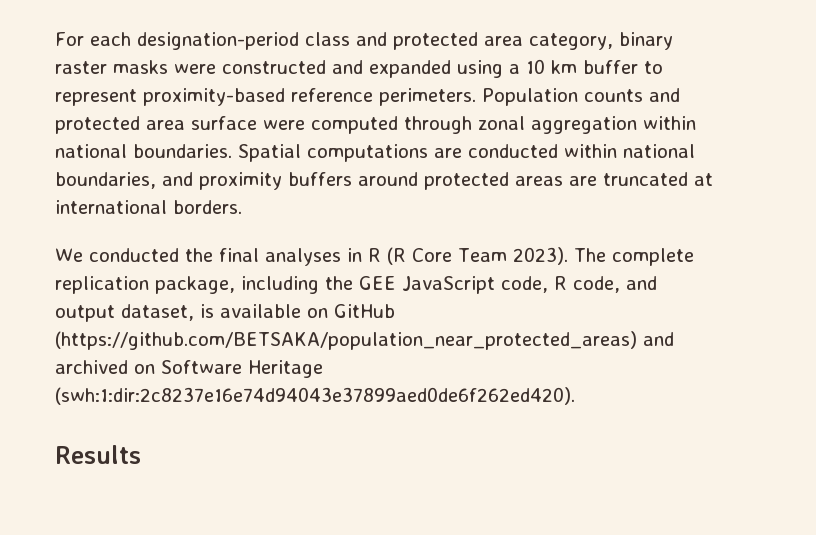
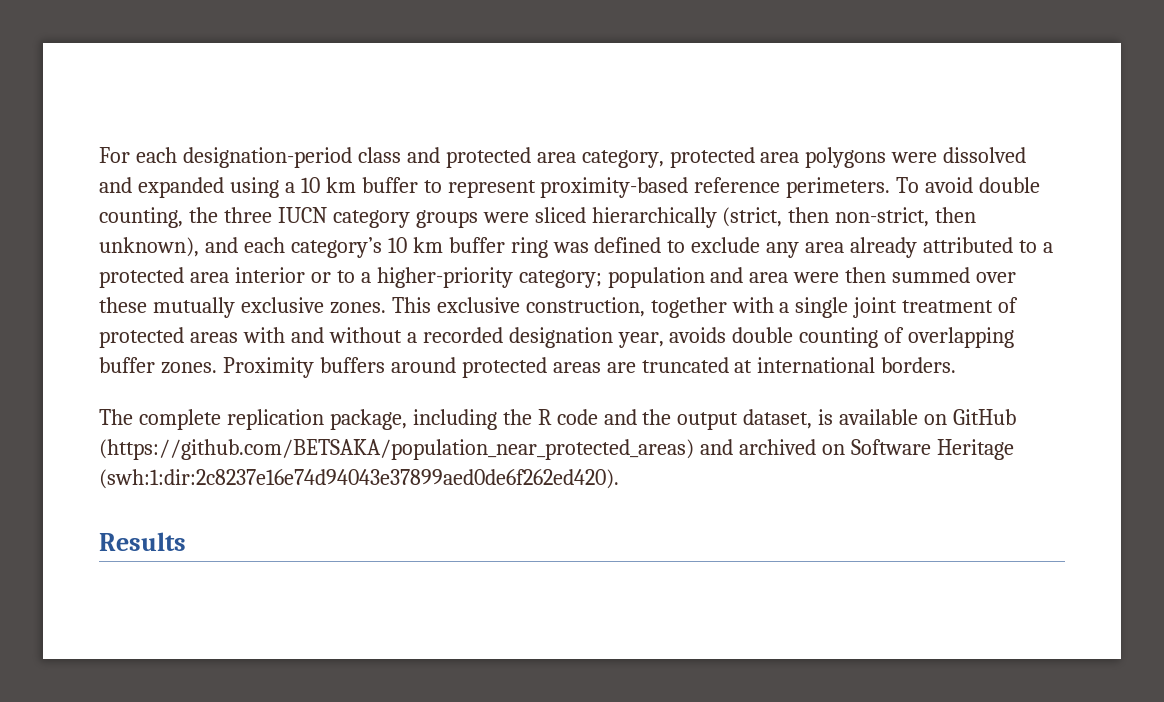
[619,32,673,50] [55,60,326,74] binary raster masks were constructed -> [669,147,1027,168] protected area polygons were dissolved
[482,88,680,106] [55,116,696,134] [55,144,695,162] [55,172,282,190] Population counts and protected area surface were computed through zonal aggregation within national boundaries. Spatial computations are conducted within national boundaries, and proximity -> [896,177,1041,193] [99,207,977,228] [99,237,1053,258] [99,267,1017,288] [99,297,1019,318] [99,327,1015,348] [99,357,314,378] To avoid double counting, the three IUCN category groups were sliced hierarchically (strict, then non-strict, then unknown), and each category’s 10 km buffer ring was defined to exclude any area already attributed to a protected area interior or to a higher-priority category; population and area were then summed over these mutually exclusive zones. This exclusive construction, together with a single joint treatment of protected areas with and without a recorded designation year, avoids double counting of overlapping buffer zones. Proximity
[55,247,568,266] We conducted the final analyses in R (R Core Team 2023). -> (957, 365) none
[359,276,657,294] GEE JavaScript code, R code, and -> [537,409,672,425] R code and the

